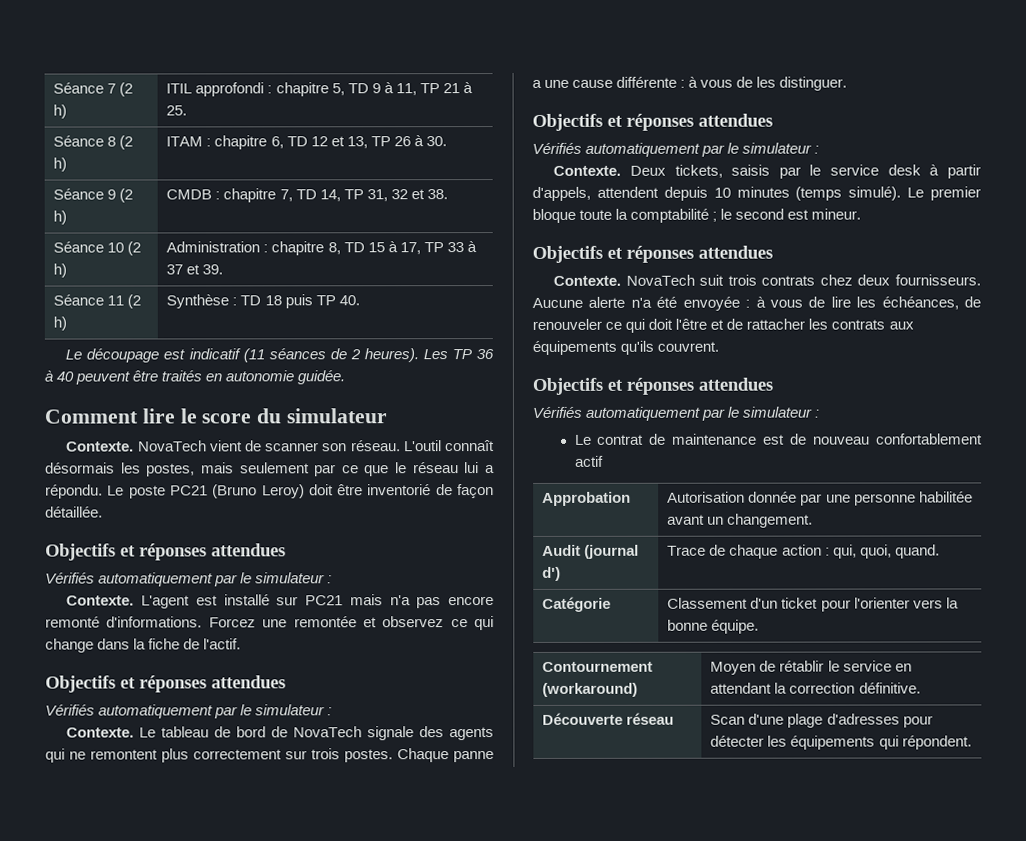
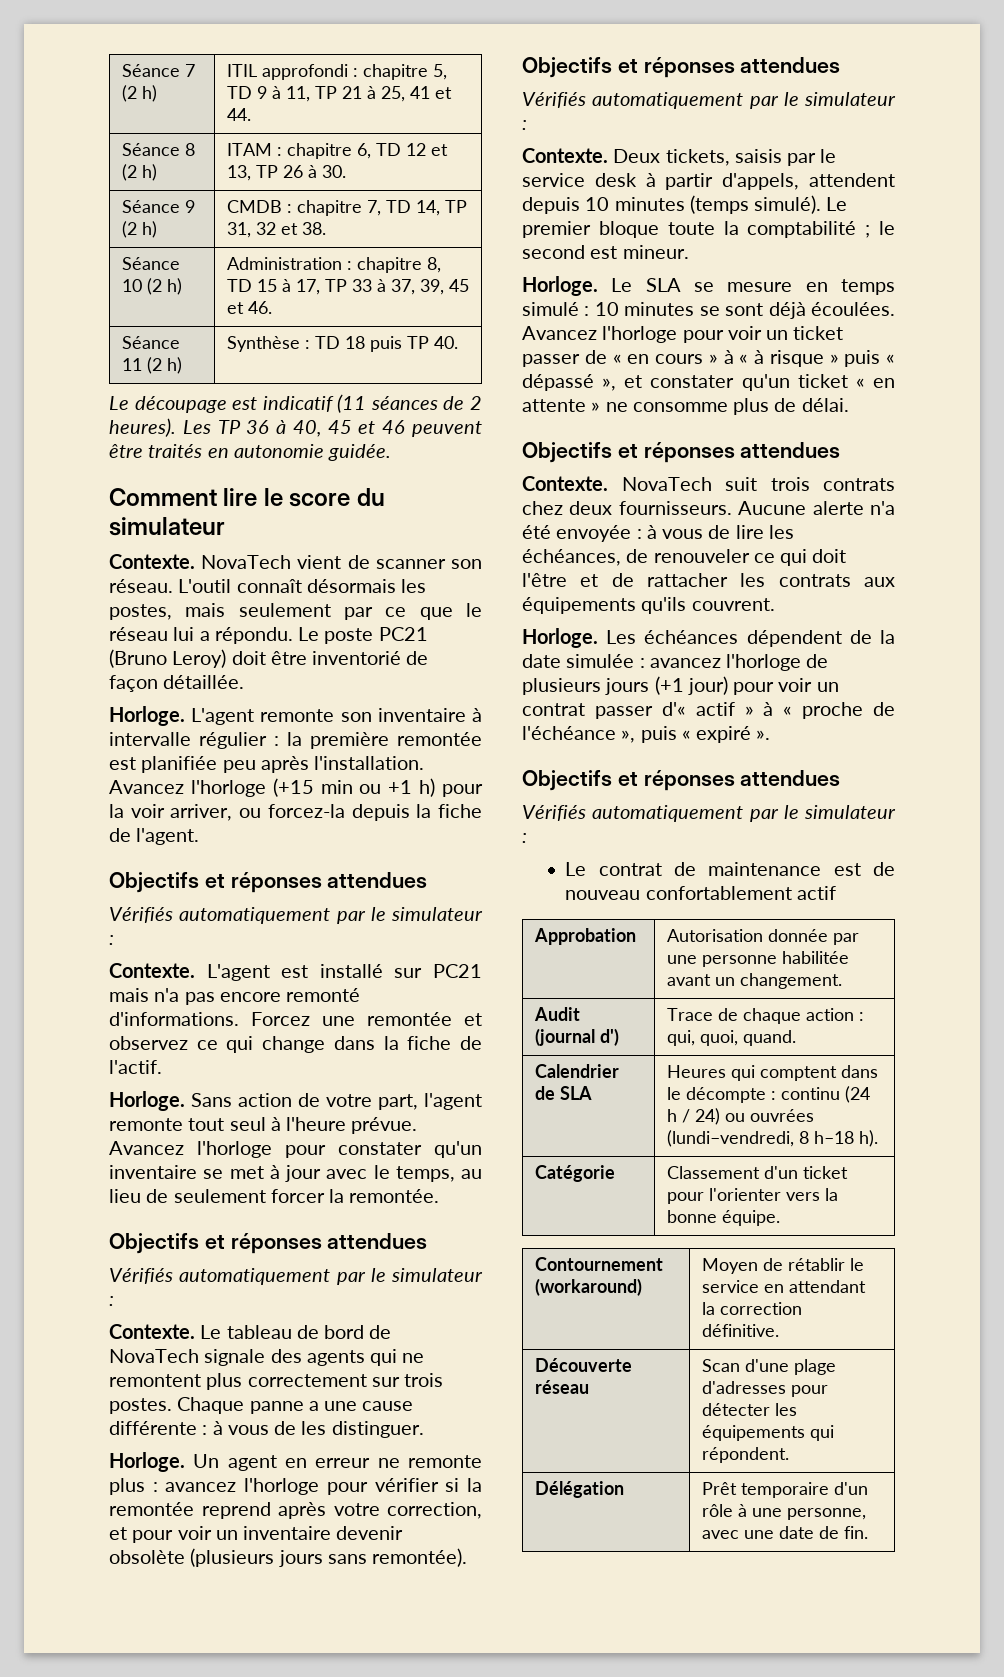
[166,105,188,116] 25. -> [380,86,452,102] [226,108,251,121] 25, 41 et 44.
[166,264,224,275] 37 et 39. -> [390,279,469,295] [226,301,272,314] 37, 39, 45 et 46.
[56,371,75,382] 40 -> [292,420,406,437] 40, 45 et 46
(103, 512) none -> [109,706,482,726] [109,732,482,749] [109,756,425,773] [109,778,483,797] [109,804,482,821] [109,828,200,845] // Horloge. L'agent remonte son inventaire à intervalle régulier : la première remontée est planifiée peu après l'installation. Avancez l'horloge (+15 min ou +1 h) pour la voir arriver, ou forcez-la depuis la fiche de l'agent.
(242, 644) none -> [109,1091,482,1111] [109,1117,418,1134] [109,1141,482,1158] [109,1165,482,1182] [109,1189,440,1203] // Horloge. Sans action de votre part, l'agent remonte tout seul à l'heure prévue. Avancez l'horloge pour constater qu'un inventaire se met à jour avec le temps, au lieu de seulement forcer la remontée.
(848, 83) none -> [109,1452,482,1472] [109,1478,483,1495] [109,1502,482,1519] [109,1526,404,1543] [109,1548,468,1567] // Horloge. Un agent en erreur ne remonte plus : avancez l'horloge pour vérifier si la remontée reprend après votre correction, et pour voir un inventaire devenir obsolète (plusieurs jours sans remontée).
(862, 214) none -> [522,276,895,296] [522,302,895,319] [522,326,844,343] [522,350,895,367] [522,374,895,391] [522,398,849,415] // Horloge. Le SLA se mesure en temps simulé : 10 minutes se sont déjà écoulées. Avancez l'horloge pour voir un ticket passer de « en cours » à « à risque » puis « dépassé », et constater qu'un ticket « en attente » ne consomme plus de délai.
(720, 346) none -> [522,628,895,648] [522,654,829,671] [522,676,839,695] [522,702,895,719] [522,726,771,743] // Horloge. Les échéances dépendent de la date simulée : avancez l'horloge de plusieurs jours (+1 jour) pour voir un contrat passer d'« actif » à « proche de l'échéance », puis « expiré ».
(940, 551) none -> [534,1064,619,1078] [534,1086,592,1100] [666,1065,878,1081] [666,1086,870,1103] [666,1108,814,1125] [666,1130,878,1147] // Calendrier de SLA | Heures qui comptent dans le décompte : continu (24 h / 24) ou ouvrées (lundi–vendredi, 8 h–18 h).
(972, 742) none -> [534,1481,624,1498] [701,1482,868,1498] [701,1504,866,1520] [701,1526,868,1539] // Délégation | Prêt temporaire d'un rôle à une personne, avec une date de fin.

